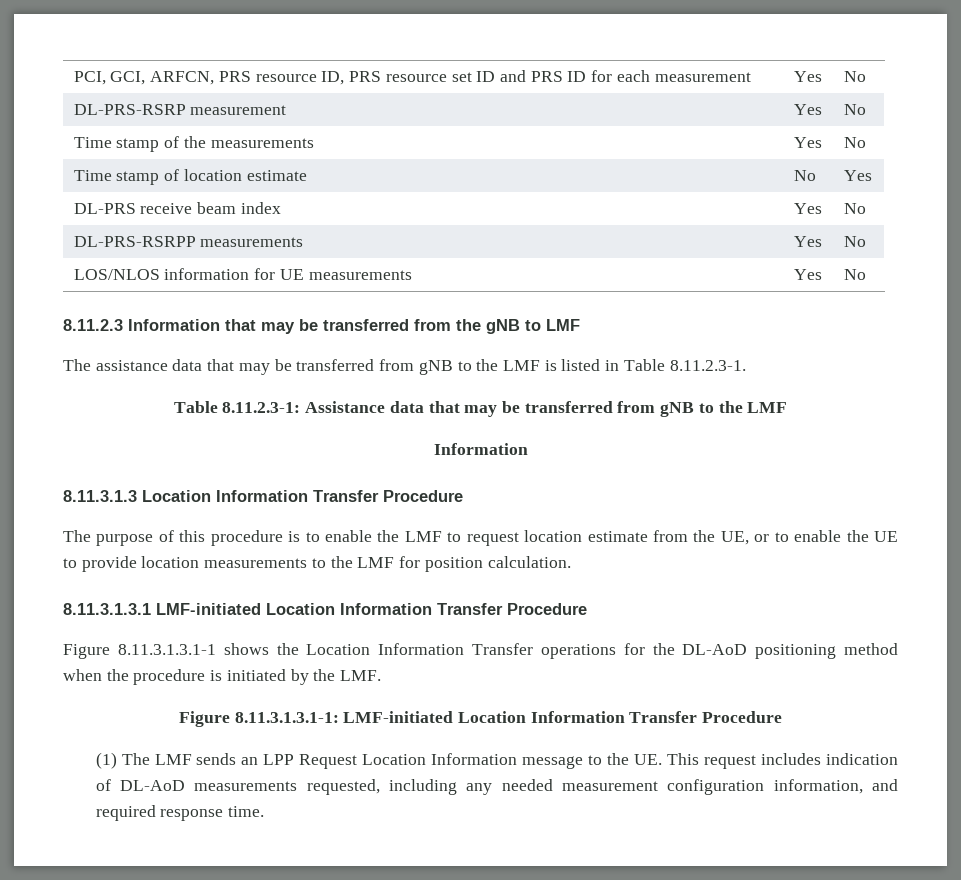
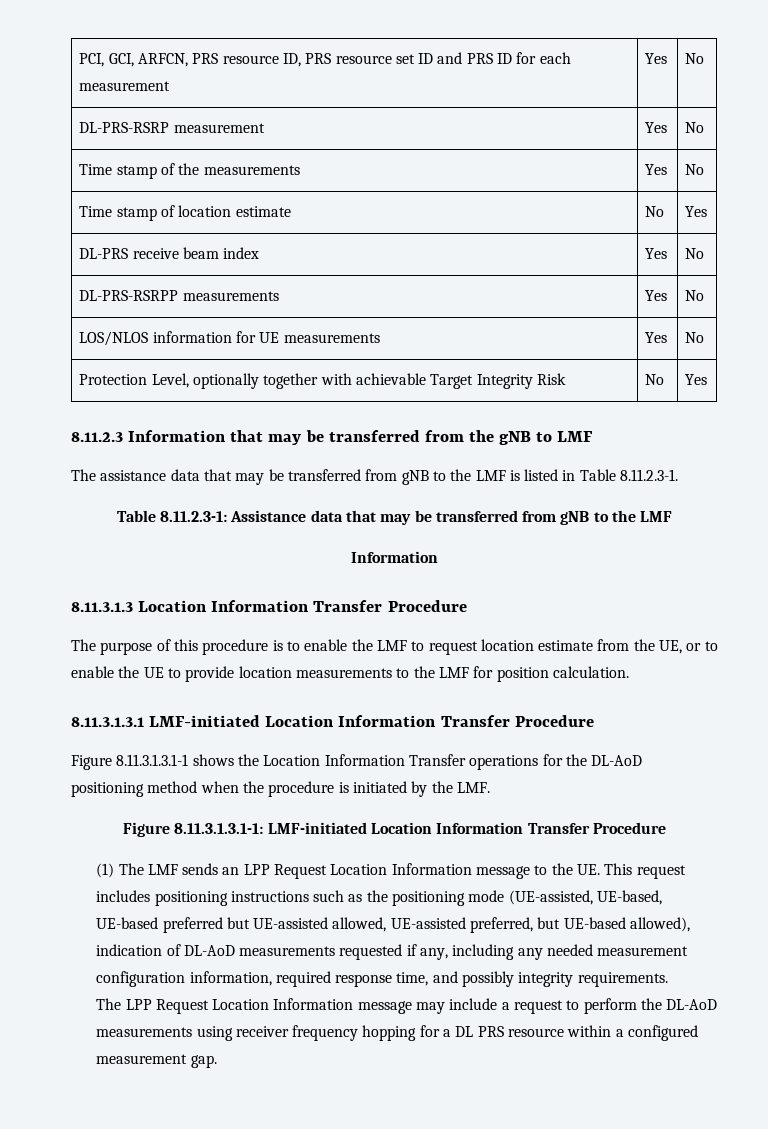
(866, 274) none -> [79,373,566,389] [645,374,665,385] [685,374,708,385] // Protection Level, optionally together with achievable Target Integrity Risk | No | Yes
(822, 759) none -> [154,890,663,906] [96,917,691,933] positioning instructions such as the positioning mode (UE-assisted, UE-based, UE-based preferred but UE-assisted allowed, UE-assisted preferred, but UE-based allowed),
[306,779,380,795] requested, -> [339,944,449,960] requested if any,
[871,779,898,791] and -> (272, 978) none
[228,806,265,817] time. -> [396,971,668,987] [96,998,718,1014] [96,1025,699,1041] [96,1054,217,1068] time, and possibly integrity requirements. // The LPP Request Location Information message may include a request to perform the DL-AoD measurements using receiver frequency hopping for a DL PRS resource within a configured measurement gap.

